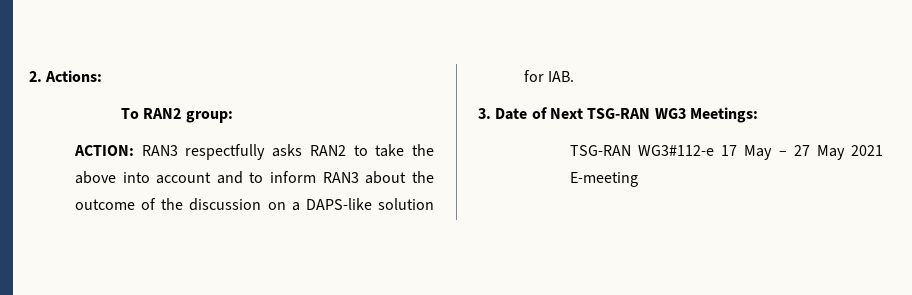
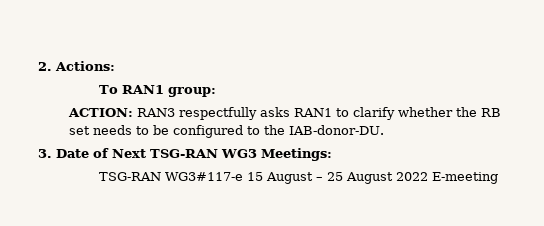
[143,108,182,119] RAN2 -> [122,85,165,94] RAN1
[309,144,435,157] [74,171,435,184] [74,198,434,211] [523,70,575,82] RAN2 to take the above into account and to inform RAN3 about the outcome of the discussion on a DAPS-like solution for IAB. -> [293,107,501,120] [68,125,384,138] RAN1 to clarify whether the RB set needs to be configured to the IAB-donor-DU.
[638,145,883,160] WG3#112-e 17 May – 27 May 2021 -> [165,172,429,184] WG3#117-e 15 August – 25 August 2022

